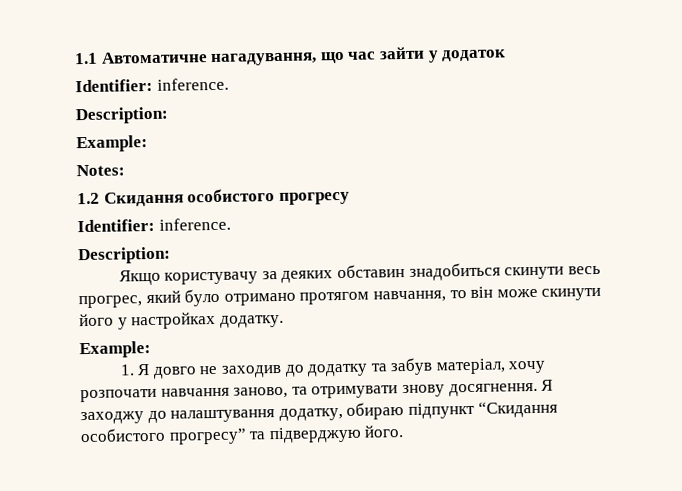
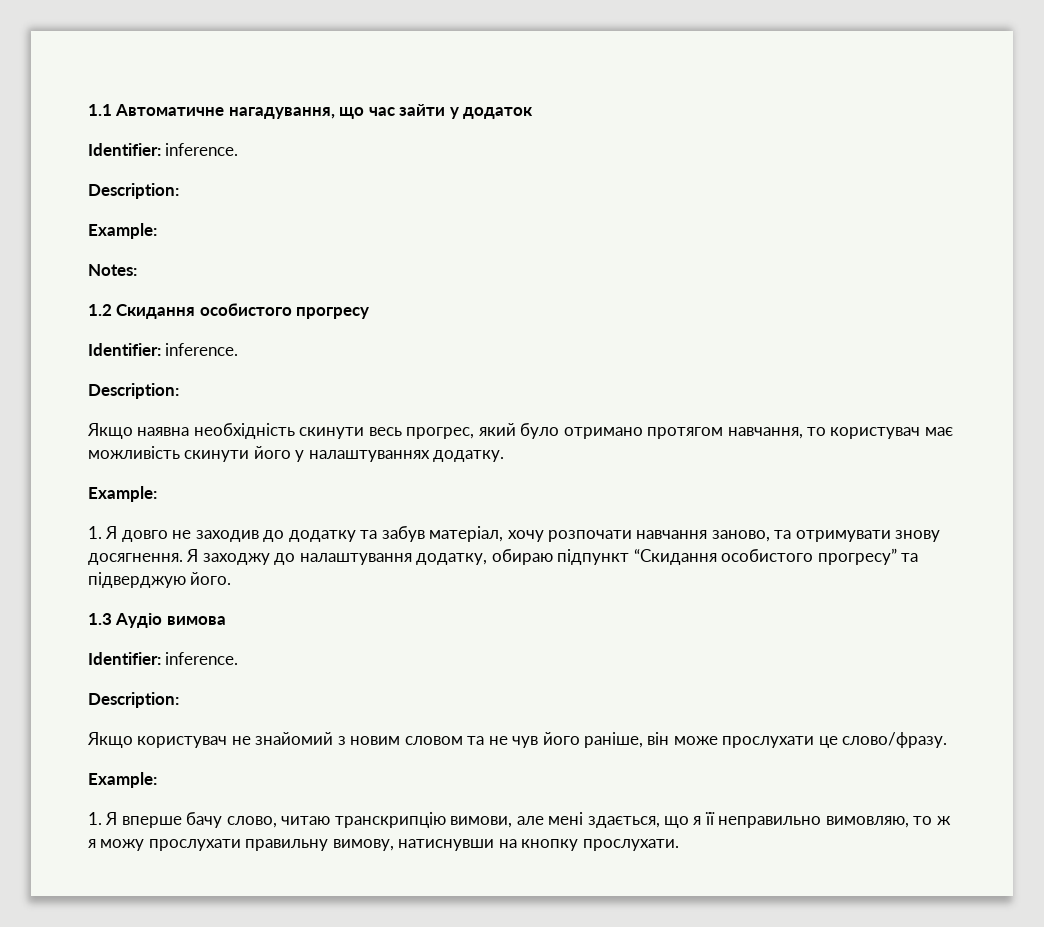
[164,262,501,285] користувачу за деяких обставин знадобиться -> [137,423,295,439] наявна необхідність
[470,286,538,298] він може -> [830,427,953,439] [88,446,180,459] користувач має можливість
[131,311,217,330] настройках -> [308,450,430,462] налаштуваннях
(405, 431) none -> [88,613,226,628] [88,652,239,665] [88,692,179,708] [87,732,948,748] [88,772,157,788] [88,812,951,828] [88,839,679,851] // 1.3 Аудіо вимова // Identifier: inference. // Description: // Якщо користувач не знайомий з новим словом та не чув його раніше, він може прослухати це слово/фразу. // Example: // 1. Я вперше бачу слово, читаю транскрипцію вимови, але мені здається, що я її неправильно вимовляю, то ж я можу прослухати правильну вимову, натиснувши на кнопку прослухати.

